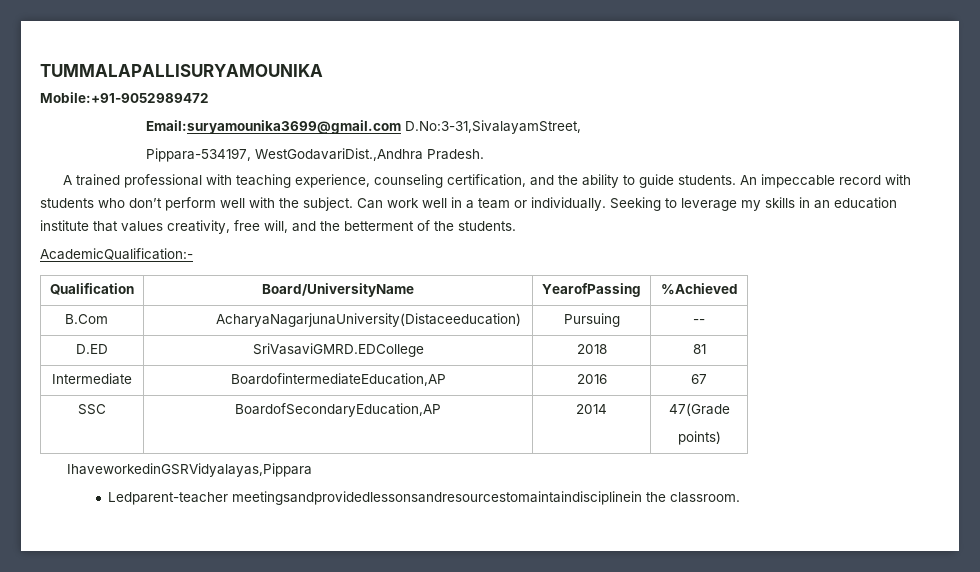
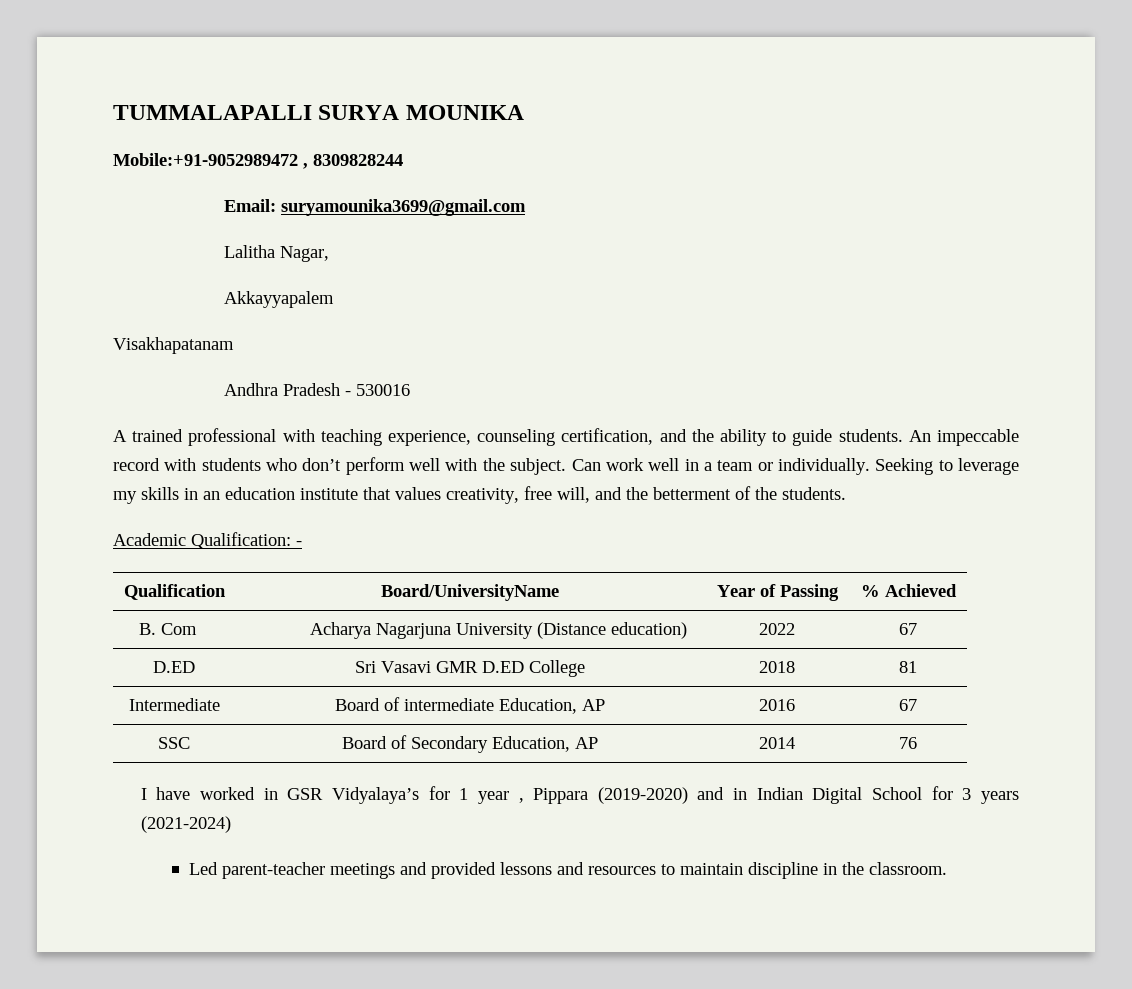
[40,64,323,77] [40,92,209,103] [146,120,582,134] [146,148,485,162] TUMMALAPALLISURYAMOUNIKA // Mobile:+91-9052989472 // Email:suryamounika3699@gmail.com D.No:3-31,SivalayamStreet, // Pippara-534197, WestGodavariDist.,Andhra Pradesh. -> [113,105,524,120] [113,153,403,169] [223,199,526,216] [223,245,329,262] [223,291,334,308] [113,337,234,354] [223,383,410,396] TUMMALAPALLI SURYA MOUNIKA // Mobile:+91-9052989472 , 8309828244 // Email: suryamounika3699@gmail.com // Lalitha Nagar, // Akkayyapalem // Visakhapatanam // Andhra Pradesh - 530016
[40,248,193,260] AcademicQualification:- -> [113,532,302,549] Academic Qualification: -
[542,283,641,297] [660,283,738,295] [65,314,109,324] [216,313,522,327] [563,313,620,327] [693,319,705,324] [76,344,108,354] [252,343,424,357] [576,344,607,354] [692,344,706,354] [52,373,132,385] [230,373,446,386] [576,374,607,384] [691,374,707,384] [78,404,106,415] [235,403,441,417] [576,404,607,414] [668,403,730,416] [677,431,721,445] [66,463,312,477] [107,491,642,505] YearofPassing | %Achieved // B.Com | AcharyaNagarjunaUniversity(Distaceeducation) | Pursuing | -- // D.ED | SriVasaviGMRD.EDCollege | 2018 | 81 // Intermediate | BoardofintermediateEducation,AP | 2016 | 67 // SSC | BoardofSecondaryEducation,AP | 2014 | 47(Grade // points) // IhaveworkedinGSRVidyalayas,Pippara // Ledparent-teacher meetingsandprovidedlessonsandresourcestomaintaindisciplinein -> [716,584,839,601] [860,584,957,597] [139,623,198,635] [310,622,688,639] [759,623,795,635] [899,623,917,635] [153,661,195,673] [354,660,585,677] [759,661,795,673] [899,661,917,673] [128,698,220,711] [334,697,605,714] [759,699,795,711] [899,699,917,711] [158,737,190,749] [341,735,598,753] [759,737,795,749] [899,737,917,749] [140,786,1020,804] [140,816,231,833] [188,862,837,879] Year of Passing | % Achieved // B. Com | Acharya Nagarjuna University (Distance education) | 2022 | 67 // D.ED | Sri Vasavi GMR D.ED College | 2018 | 81 // Intermediate | Board of intermediate Education, AP | 2016 | 67 // SSC | Board of Secondary Education, AP | 2014 | 76 // I have worked in GSR Vidyalaya’s for 1 year , Pippara (2019-2020) and in Indian Digital School for 3 years (2021-2024) // Led parent-teacher meetings and provided lessons and resources to maintain discipline in

